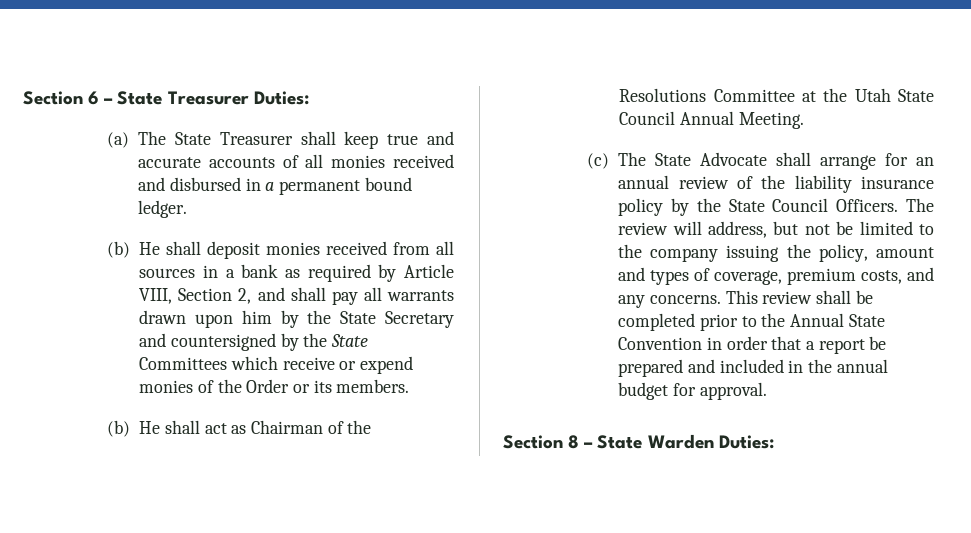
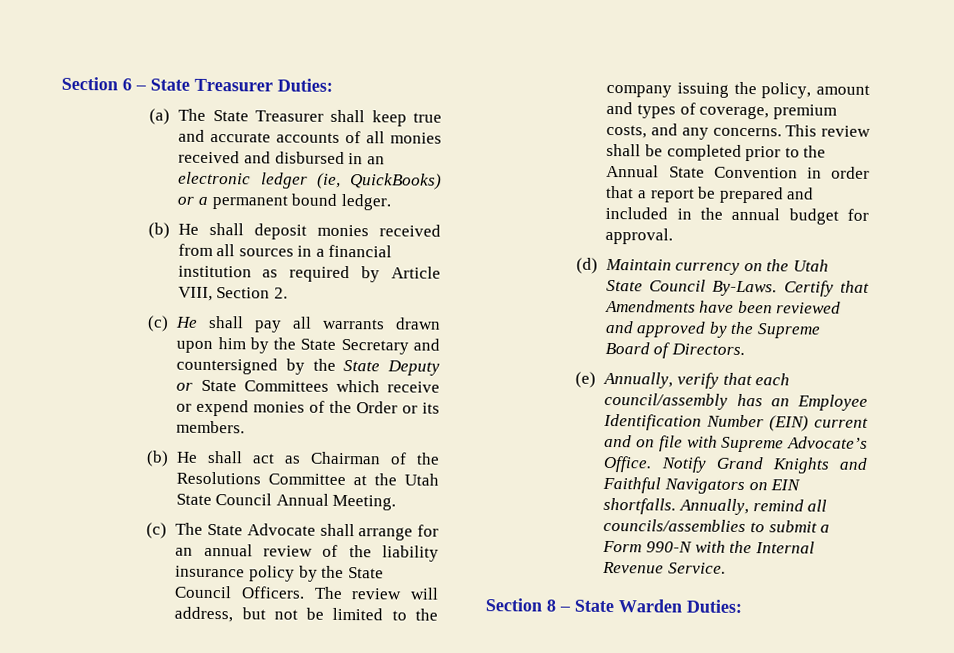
(261, 184) none -> [366,156,385,165] [178,171,442,190] [177,196,195,205] an electronic ledger (ie, QuickBooks) or
[241,264,279,278] bank -> [328,244,393,258] [177,265,252,278] financial institution
[238,287,285,304] 2, and -> [273,287,288,299] [147,315,199,332] 2. // (c) He
(369, 340) none -> [387,360,440,376] [176,379,237,392] Deputy or State
(767, 391) none -> [576,257,829,275] [605,279,870,297] [604,299,842,314] [604,320,821,339] [604,341,745,359] [575,371,791,389] [604,392,868,411] [603,413,869,432] [604,434,868,453] [603,455,868,474] [602,476,802,495] [603,497,828,516] [603,518,831,533] [602,540,815,554] [602,561,726,574] // (d) Maintain currency on the Utah State Council By-Laws. Certify that Amendments have been reviewed and approved by the Supreme Board of Directors. // (e) Annually, verify that each council/assembly has an Employee Identification Number (EIN) current and on file with Supreme Advocate’s Office. Notify Grand Knights and Faithful Navigators on EIN shortfalls. Annually, remind all councils/assemblies to submit a Form 990-N with the Internal Revenue Service.

